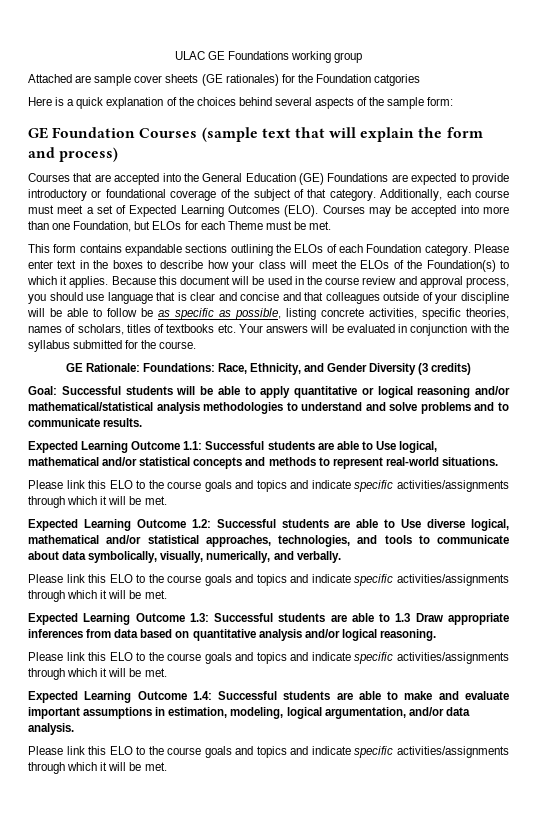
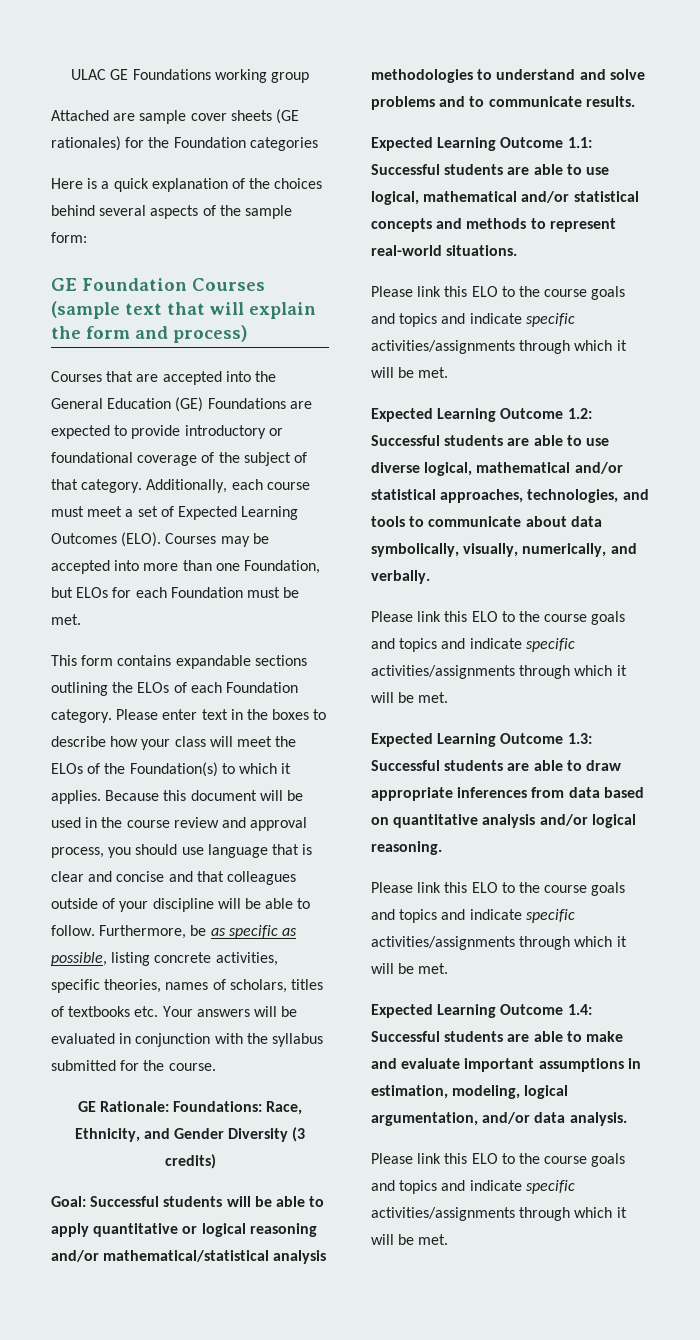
[374,74,421,86] catgories -> [249,137,318,151] categories
[227,221,263,230] Theme -> [170,587,243,598] Foundation
[107,308,137,317] follow -> [51,925,187,939] follow. Furthermore,
[375,441,396,450] Use -> [585,167,609,175] use
[401,519,422,528] Use -> [585,438,609,446] use
[395,613,443,622] 1.3 Draw -> [585,760,621,771] draw

